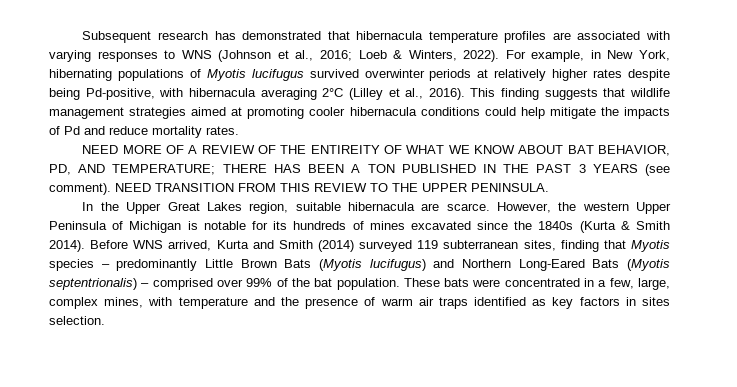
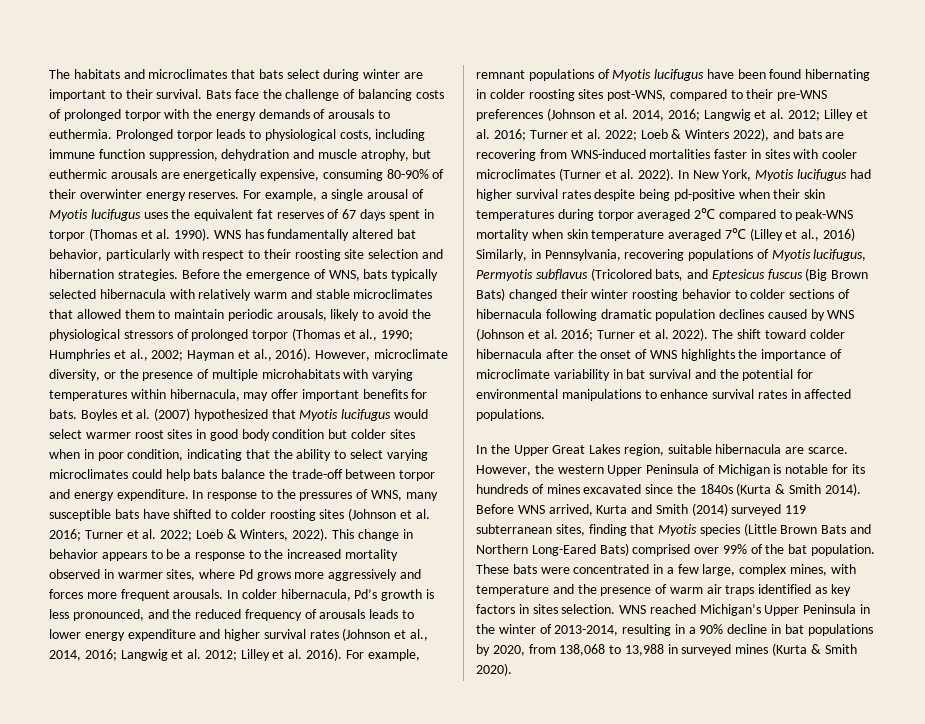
[82,31,670,43] [49,50,670,62] [49,69,670,81] [49,88,671,100] [49,107,670,119] [49,126,239,138] [82,145,670,156] [49,164,670,176] [49,183,549,195] Subsequent research has demonstrated that hibernacula temperature profiles are associated with varying responses to WNS (Johnson et al., 2016; Loeb & Winters, 2022). For example, in New York, hibernating populations of Myotis lucifugus survived overwinter periods at relatively higher rates despite being Pd-positive, with hibernacula averaging 2°C (Lilley et al., 2016). This finding suggests that wildlife management strategies aimed at promoting cooler hibernacula conditions could help mitigate the impacts of Pd and reduce mortality rates. // NEED MORE OF A REVIEW OF THE ENTIREITY OF WHAT WE KNOW ABOUT BAT BEHAVIOR, PD, AND TEMPERATURE; THERE HAS BEEN A TON PUBLISHED IN THE PAST 3 YEARS (see comment). NEED TRANSITION FROM THIS REVIEW TO THE UPPER PENINSULA. -> [49,69,424,81] [49,89,444,101] [49,109,391,121] [49,129,426,141] [49,149,432,161] [49,169,445,181] [49,189,425,201] [49,209,434,221] [49,228,417,241] [49,249,444,261] [49,269,439,281] [49,289,433,301] [49,309,431,321] [49,328,414,341] [49,348,449,361] [49,369,414,381] [49,389,428,401] [49,408,429,421] [49,429,415,441] [49,449,428,461] [49,469,436,481] [49,489,438,501] [49,508,430,521] [49,528,413,541] [49,549,399,561] [49,569,422,581] [49,589,435,601] [49,609,415,621] [49,628,429,641] [49,648,420,661] [476,69,871,81] [476,89,828,101] [476,108,868,121] [476,128,845,141] [476,149,858,161] [476,168,871,181] [476,189,826,201] [476,208,854,221] [476,228,856,241] [476,249,867,261] [476,268,869,281] [476,288,851,301] [476,309,855,321] [476,328,845,341] [476,349,843,361] [476,369,814,381] [476,389,852,401] [476,409,545,421] The habitats and microclimates that bats select during winter are important to their survival. Bats face the challenge of balancing costs of prolonged torpor with the energy demands of arousals to euthermia. Prolonged torpor leads to physiological costs, including immune function suppression, dehydration and muscle atrophy, but euthermic arousals are energetically expensive, consuming 80-90% of their overwinter energy reserves. For example, a single arousal of Myotis lucifugus uses the equivalent fat reserves of 67 days spent in torpor (Thomas et al. 1990). WNS has fundamentally altered bat behavior, particularly with respect to their roosting site selection and hibernation strategies. Before the emergence of WNS, bats typically selected hibernacula with relatively warm and stable microclimates that allowed them to maintain periodic arousals, likely to avoid the physiological stressors of prolonged torpor (Thomas et al., 1990; Humphries et al., 2002; Hayman et al., 2016). However, microclimate diversity, or the presence of multiple microhabitats with varying temperatures within hibernacula, may offer important benefits for bats. Boyles et al. (2007) hypothesized that Myotis lucifugus would select warmer roost sites in good body condition but colder sites when in poor condition, indicating that the ability to select varying microclimates could help bats balance the trade-off between torpor and energy expenditure. In response to the pressures of WNS, many susceptible bats have shifted to colder roosting sites (Johnson et al. 2016; Turner et al. 2022; Loeb & Winters, 2022). This change in behavior appears to be a response to the increased mortality observed in warmer sites, where Pd grows more aggressively and forces more frequent arousals. In colder hibernacula, Pd’s growth is less pronounced, and the reduced frequency of arousals leads to lower energy expenditure and higher survival rates (Johnson et al., 2014, 2016; Langwig et al. 2012; Lilley et al. 2016). For example, remnant populations of Myotis lucifugus have been found hibernating in colder roosting sites post-WNS, compared to their pre-WNS preferences (Johnson et al. 2014, 2016; Langwig et al. 2012; Lilley et al. 2016; Turner et al. 2022; Loeb & Winters 2022), and bats are recovering from WNS-induced mortalities faster in sites with cooler microclimates (Turner et al. 2022). In New York, Myotis lucifugus had higher survival rates despite being pd-positive when their skin temperatures during torpor averaged 2℃ compared to peak-WNS mortality when skin temperature averaged 7℃ (Lilley et al., 2016) Similarly, in Pennsylvania, recovering populations of Myotis lucifugus, Permyotis subflavus (Tricolored bats, and Eptesicus fuscus (Big Brown Bats) changed their winter roosting behavior to colder sections of hibernacula following dramatic population declines caused by WNS (Johnson et al. 2016; Turner et al. 2022). The shift toward colder hibernacula after the onset of WNS highlights the importance of microclimate variability in bat survival and the potential for environmental manipulations to enhance survival rates in affected populations.
[101,259,670,271] [49,278,150,290] – predominantly Little Brown Bats (Myotis lucifugus) and Northern Long-Eared Bats (Myotis septentrionalis) – -> [743,523,872,536] [476,543,629,556] (Little Brown Bats and Northern Long-Eared Bats)
[609,278,634,289] few, -> [677,564,699,574] few
(105, 320) none -> [619,604,871,616] [476,624,873,636] [476,643,857,656] [476,663,512,676] WNS reached Michigan’s Upper Peninsula in the winter of 2013-2014, resulting in a 90% decline in bat populations by 2020, from 138,068 to 13,988 in surveyed mines (Kurta & Smith 2020).

